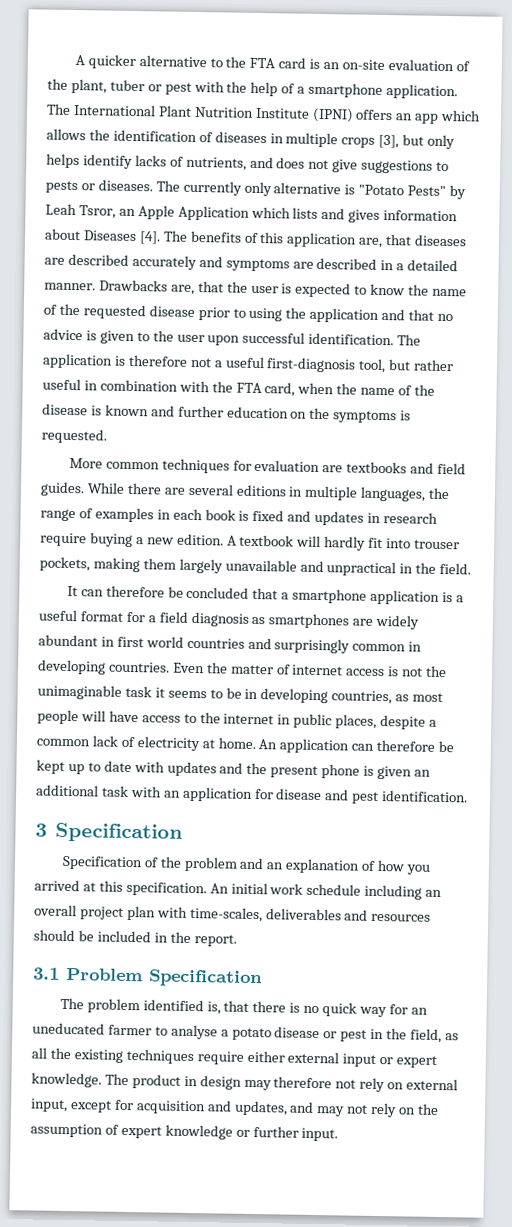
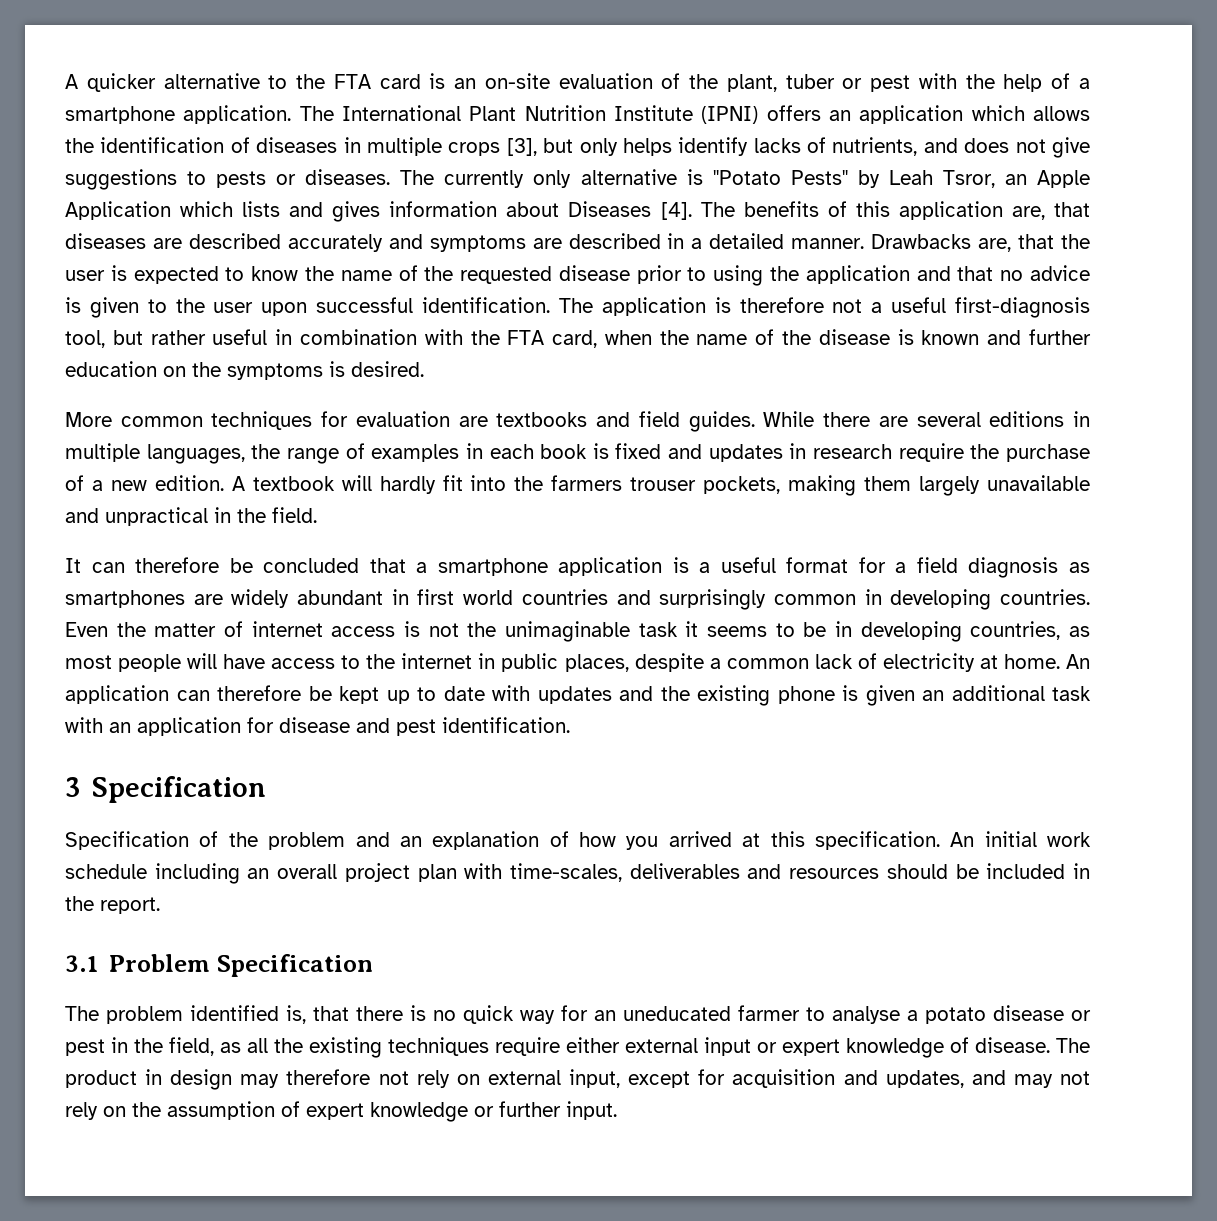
[414,113,440,124] app -> [859,105,964,124] application
[41,428,107,444] requested. -> [351,361,424,377] desired.
[89,532,133,548] buying -> [970,444,1090,462] [65,475,84,491] the purchase of
(412, 543) none -> [514,475,623,491] the farmers
[270,765,319,779] present -> [697,685,770,706] existing
[31,1072,102,1088] knowledge. -> [846,1037,1050,1058] knowledge of disease.

